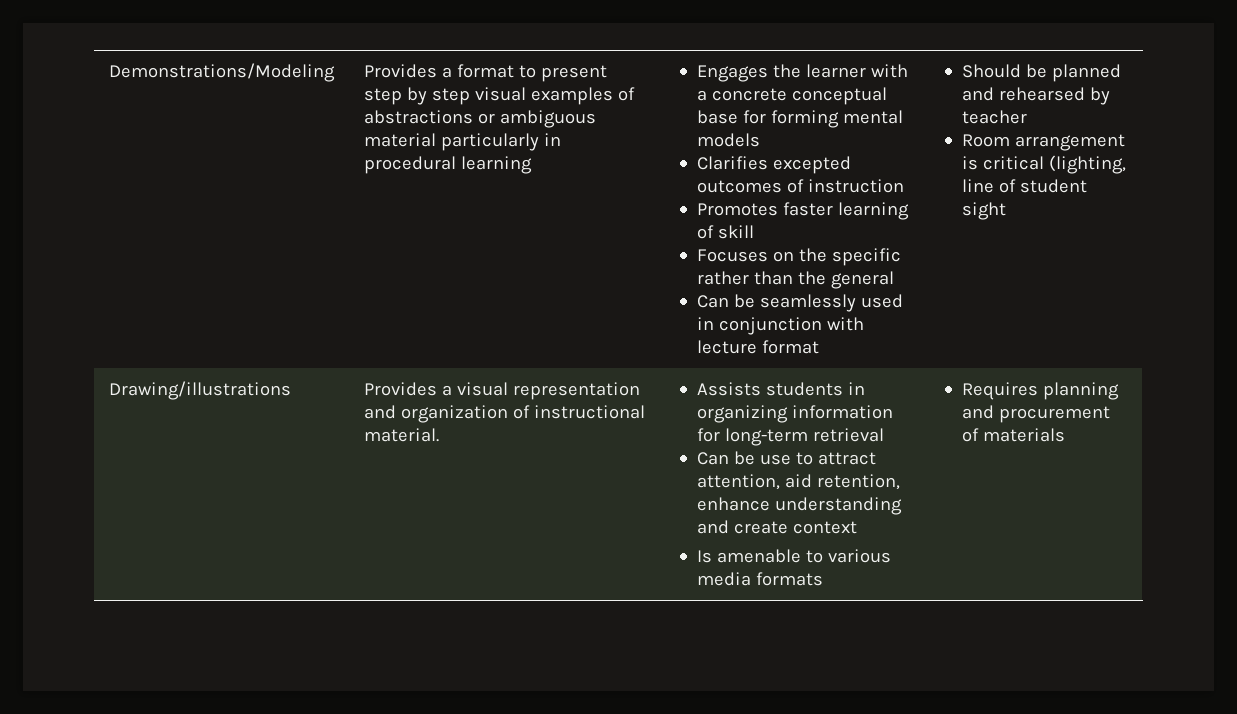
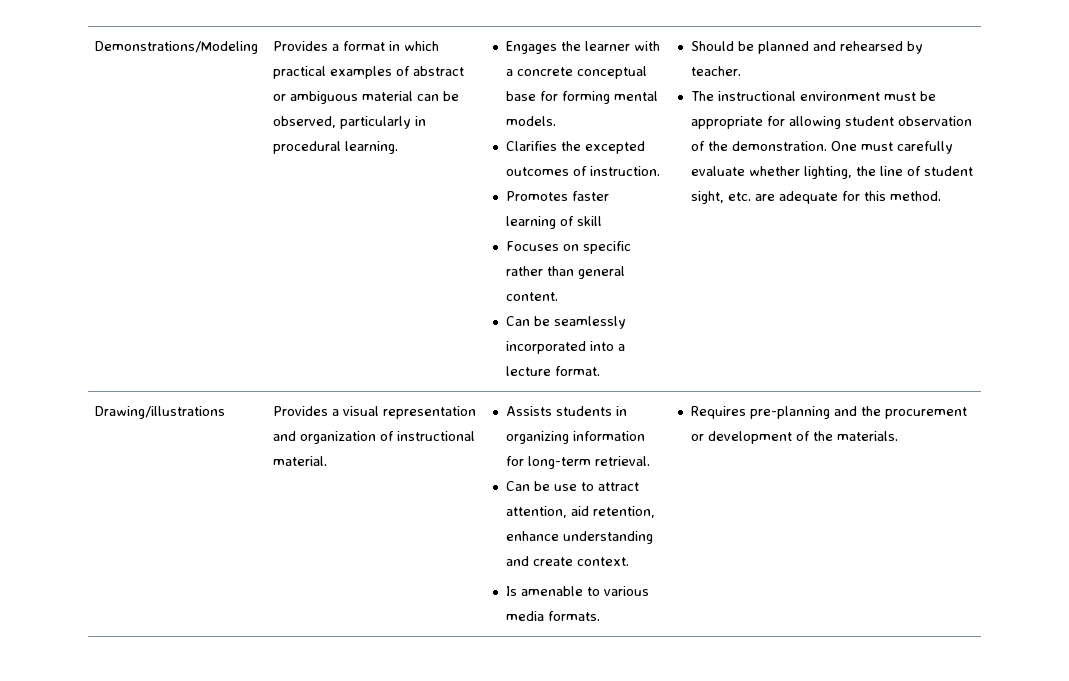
[518,65,607,82] [363,87,526,105] to present step by step visual -> [389,41,440,51] [273,66,327,79] in which practical
[363,110,473,124] abstractions -> [413,66,465,76] abstract
(436, 140) none -> [417,91,460,101] [273,116,337,128] can be observed,
[460,156,532,174] learning -> [345,141,399,154] learning.
[697,133,761,147] models -> [506,116,557,126] models.
(769, 163) none -> [561,141,582,151] the
[808,179,905,193] instruction -> [590,166,661,176] instruction.
[799,248,828,262] the -> (580, 247) none
[798,271,827,285] the -> (575, 271) none
(895, 280) none -> [506,292,559,301] content.
[861,294,904,308] [697,317,865,335] [697,340,820,354] used in conjunction with lecture format -> [506,341,626,354] [506,366,601,376] incorporated into a lecture format.
[962,110,1028,124] [962,134,1126,151] [962,155,1127,174] [962,179,1088,193] [962,202,1007,220] teacher // Room arrangement is critical (lighting, line of student sight -> [691,66,742,76] [691,91,937,101] [691,116,973,129] [691,141,954,154] [691,166,974,179] [691,191,942,204] teacher. // The instructional environment must be appropriate for allowing student observation of the demonstration. One must carefully evaluate whether lighting, the line of student sight, etc. are adequate for this method.
[813,428,885,442] retrieval -> [595,456,651,466] retrieval.
[793,521,858,534] context -> [577,557,630,566] context.
[756,572,824,586] formats -> [548,611,601,621] formats.
[1043,382,1120,400] [962,405,1111,423] [962,428,1066,442] planning and procurement of materials -> [750,406,968,419] [691,431,899,444] pre-planning and the procurement or development of the materials.

